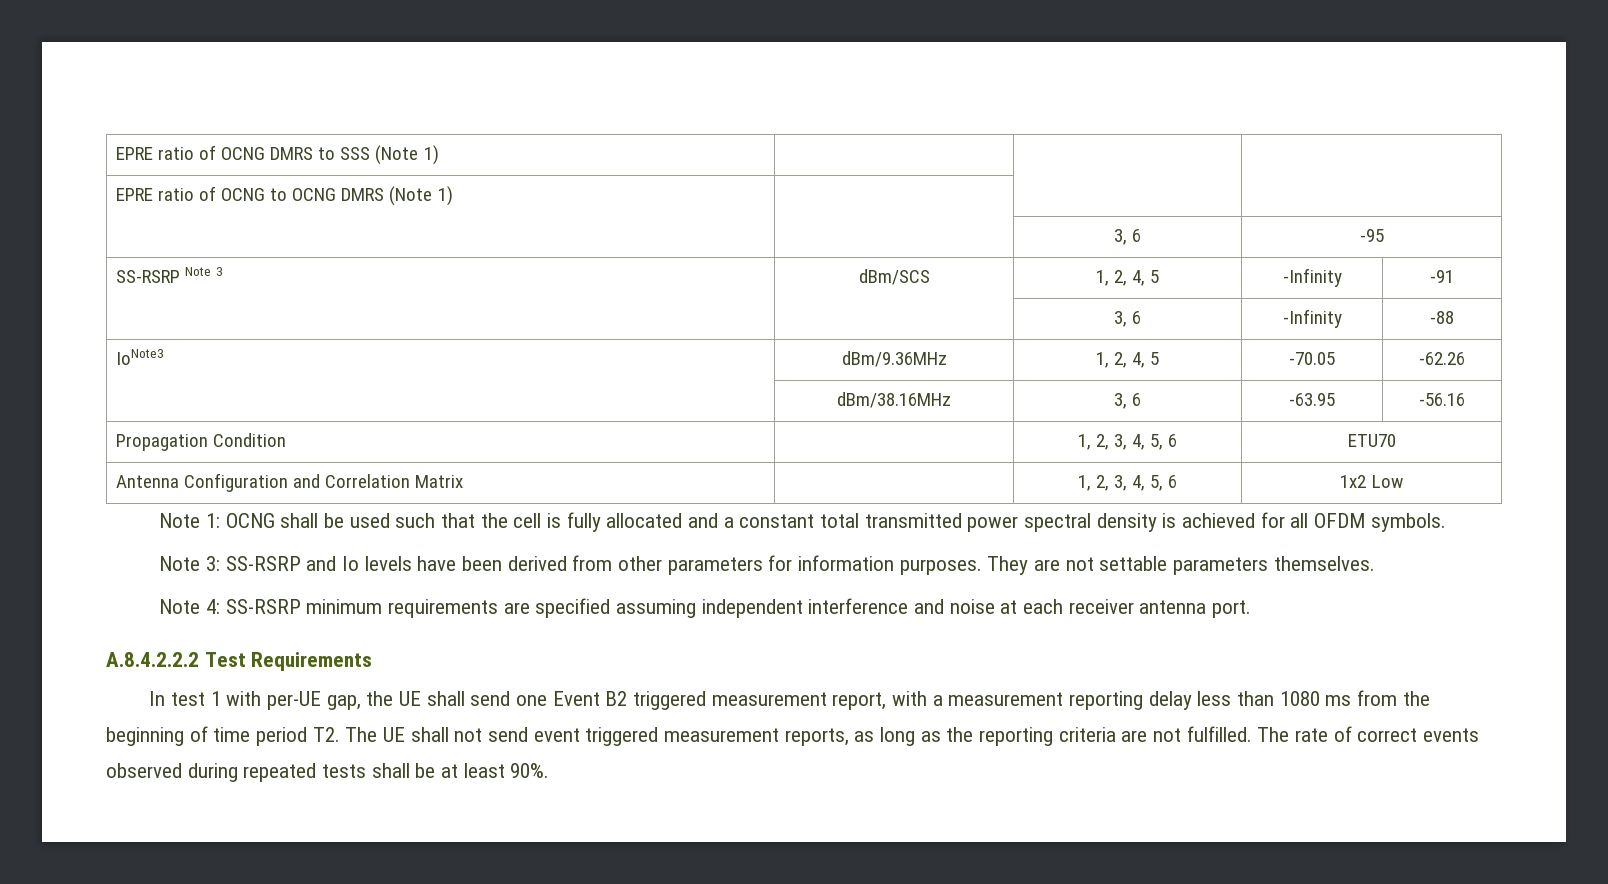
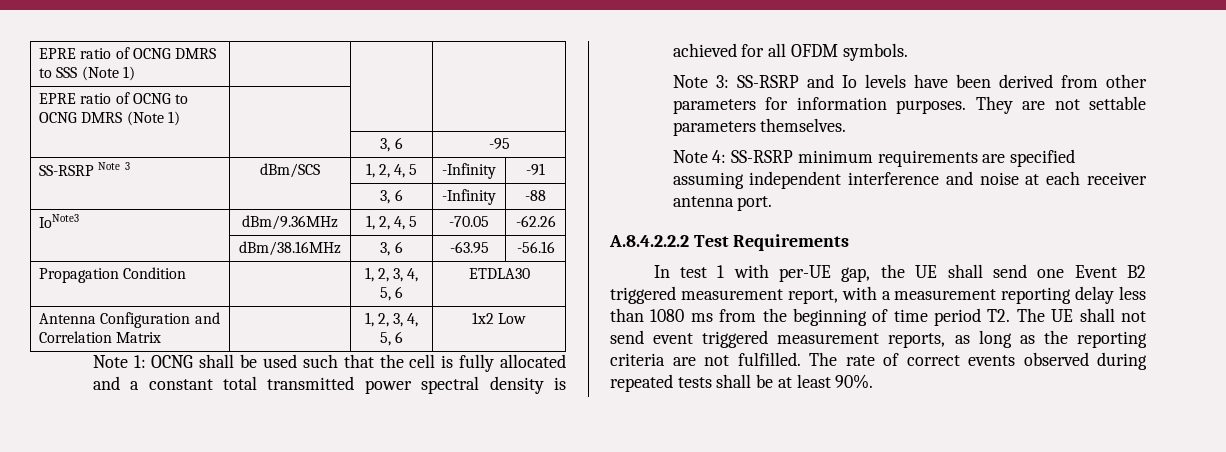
[1347,434,1396,447] ETU70 -> [468,268,530,279] ETDLA30

